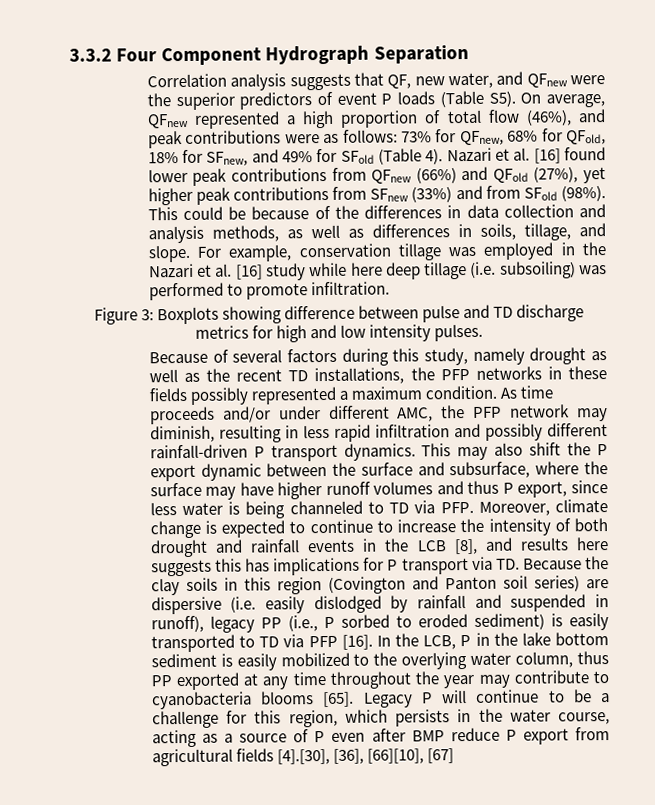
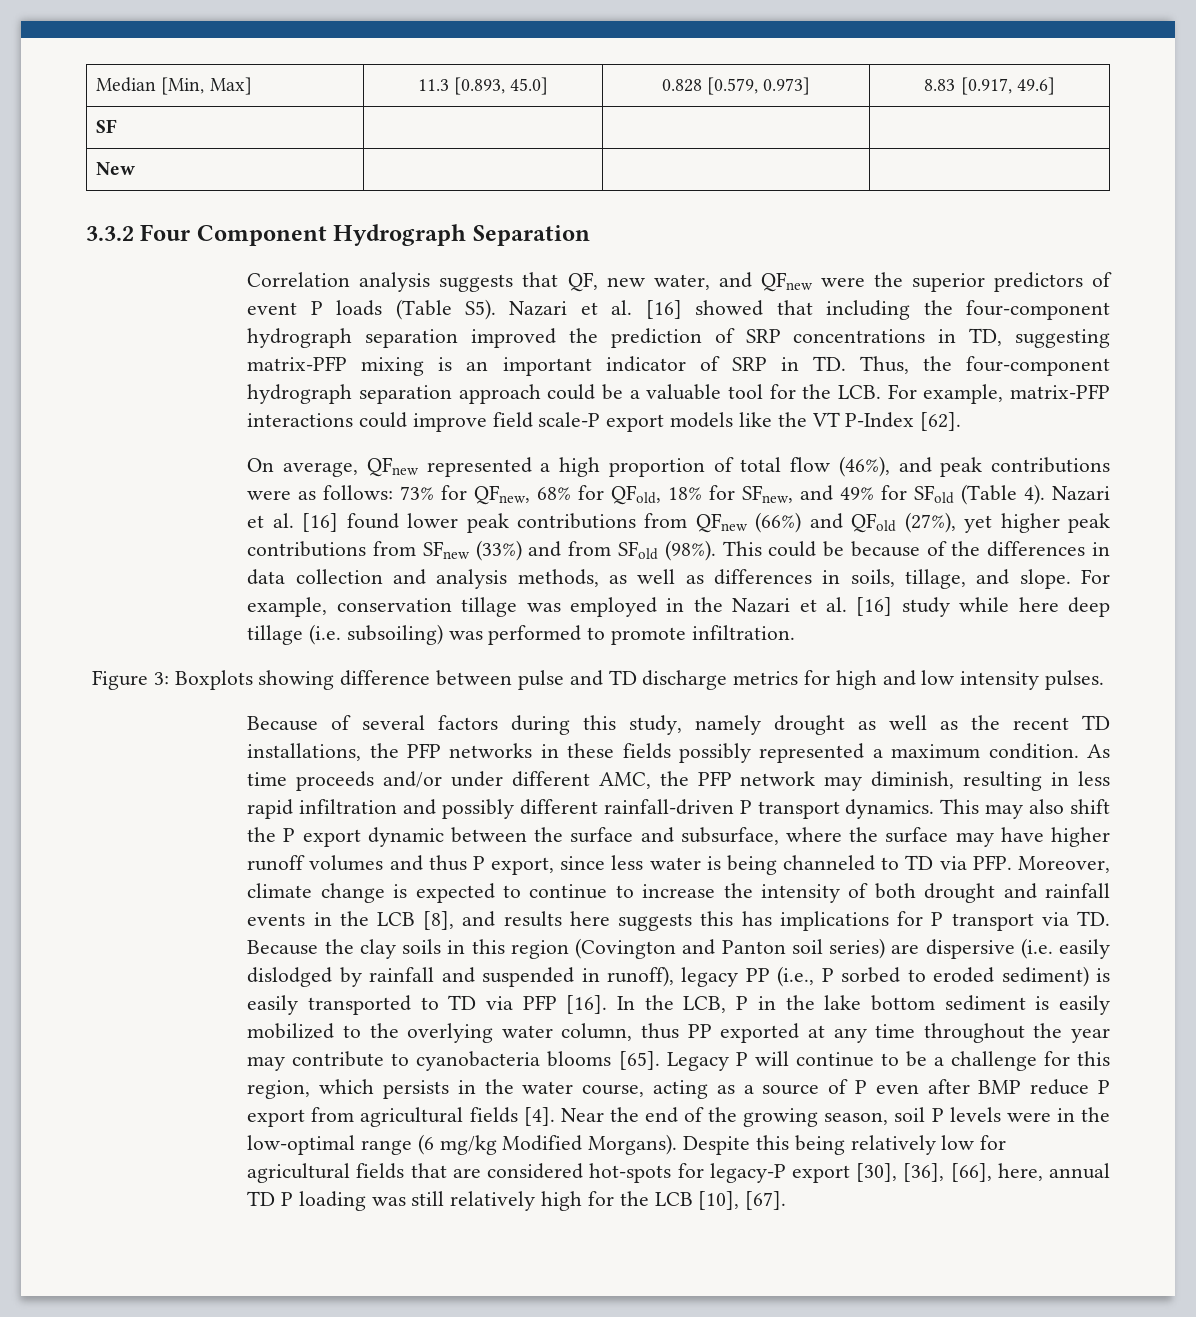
(69, 55) none -> [96,77,252,95] [417,77,549,95] [661,77,811,95] [924,77,1055,95] [96,119,118,133] [96,162,136,175] Median [Min, Max] | 11.3 [0.893, 45.0] | 0.828 [0.579, 0.973] | 8.83 [0.917, 49.6] // SF | | | // New | | | //
(516, 98) none -> [509,300,1110,320] [247,328,1110,348] [247,356,1110,376] [247,384,1110,404] [247,412,962,432] Nazari et al. [16] showed that including the four-component hydrograph separation improved the prediction of SRP concentrations in TD, suggesting matrix-PFP mixing is an important indicator of SRP in TD. Thus, the four-component hydrograph separation approach could be a valuable tool for the LCB. For example, matrix-PFP interactions could improve field scale-P export models like the VT P-Index [62]. //
[276,748,455,765] [4].[30], [36], [66][10], [67] -> [523,1107,1111,1127] [247,1134,1007,1155] [247,1163,1110,1183] [247,1191,787,1211] [4]. Near the end of the growing season, soil P levels were in the low-optimal range (6 mg/kg Modified Morgans). Despite this being relatively low for agricultural fields that are considered hot-spots for legacy-P export [30], [36], [66], here, annual TD P loading was still relatively high for the LCB [10], [67].

